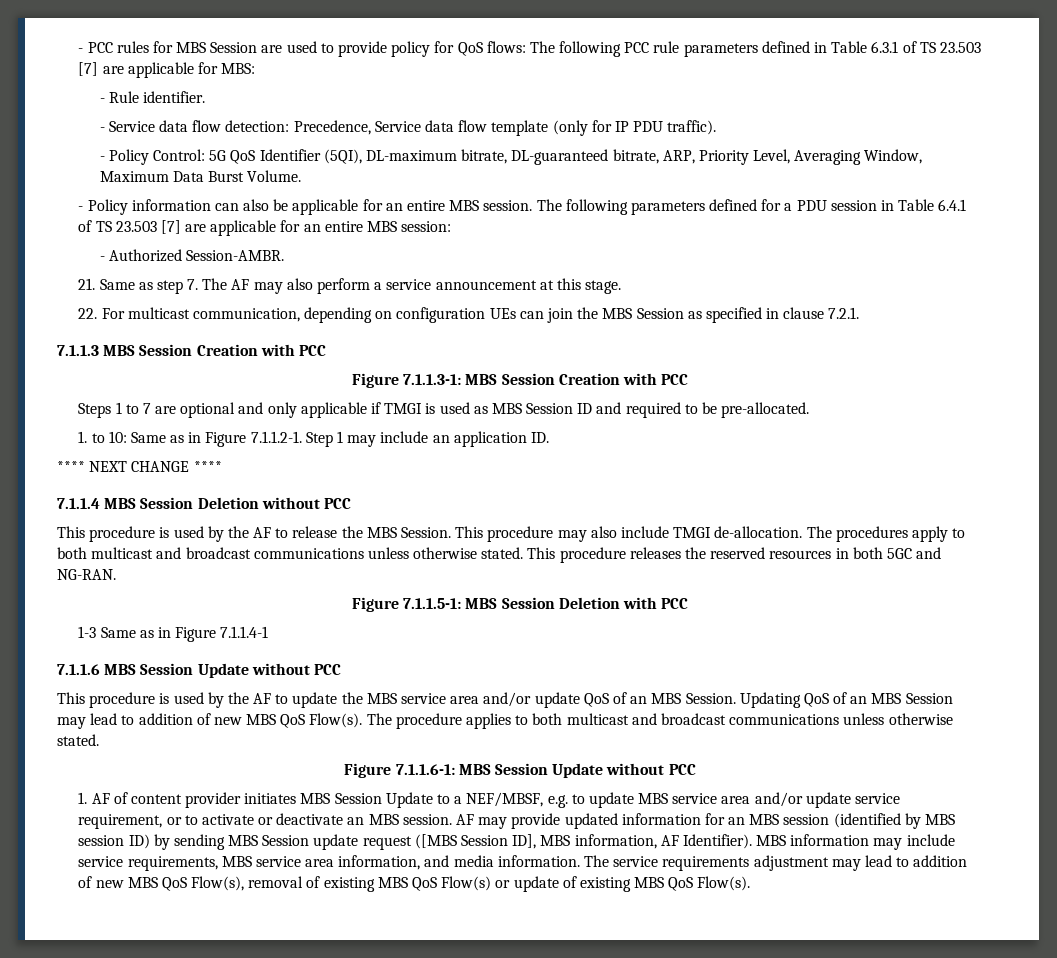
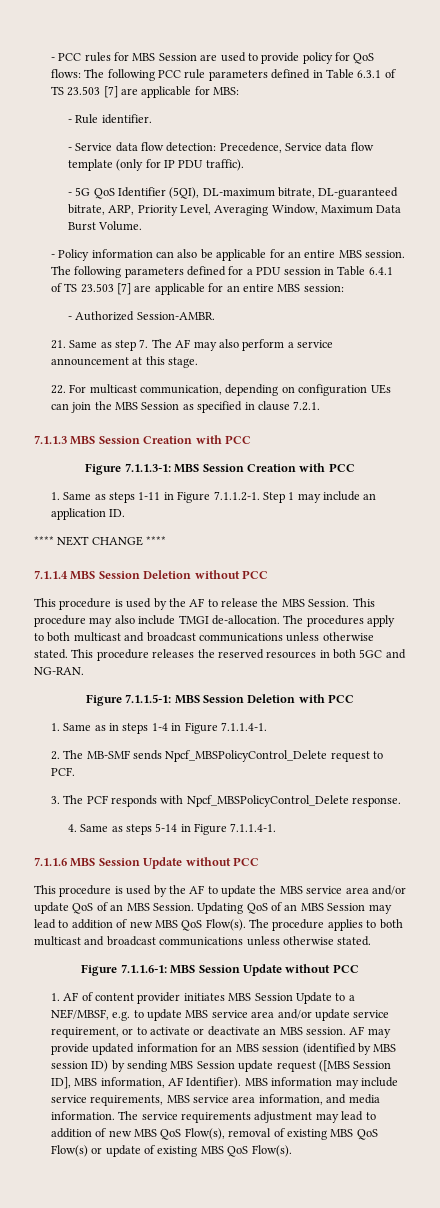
[108,149,206,165] Policy Control: -> (72, 194) none
[78,402,810,418] [78,431,185,443] Steps 1 to 7 are optional and only applicable if TMGI is used as MBS Session ID and required to be pre-allocated. // 1. to 10: Same as -> [50,492,161,503] 1. Same as steps 1-11
[78,626,269,642] 1-3 Same as in Figure 7.1.1.4-1 -> [50,722,267,734] [50,750,384,762] [50,767,75,776] [50,795,402,807] [67,823,277,835] 1. Same as in steps 1-4 in Figure 7.1.1.4-1. // 2. The MB-SMF sends Npcf_MBSPolicyControl_Delete request to PCF. // 3. The PCF responds with Npcf_MBSPolicyControl_Delete response. // 4. Same as steps 5-14 in Figure 7.1.1.4-1.

